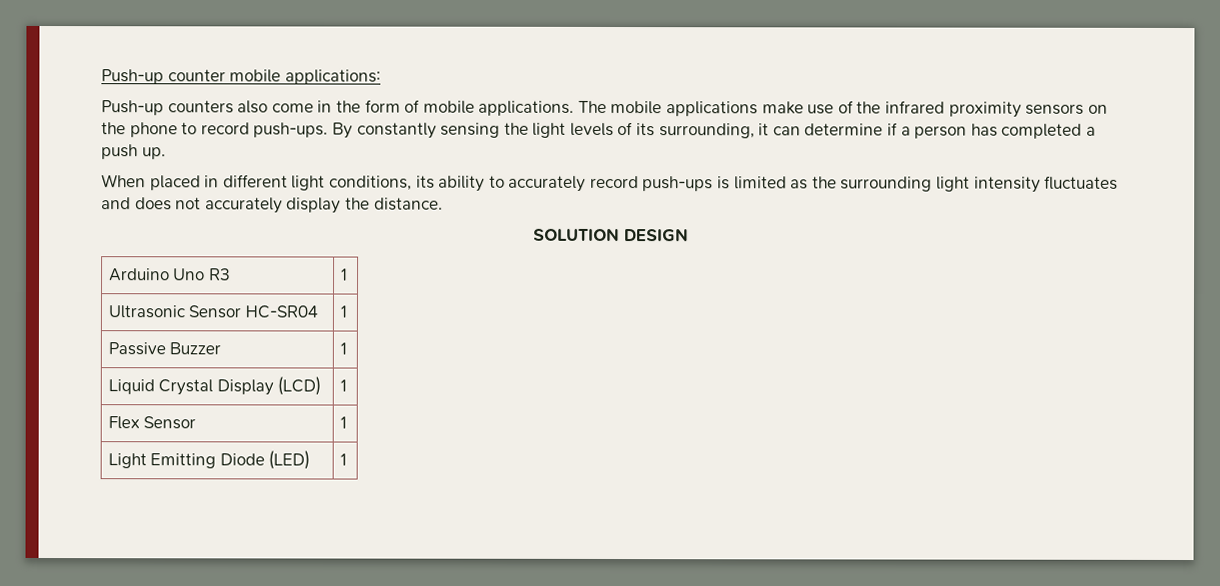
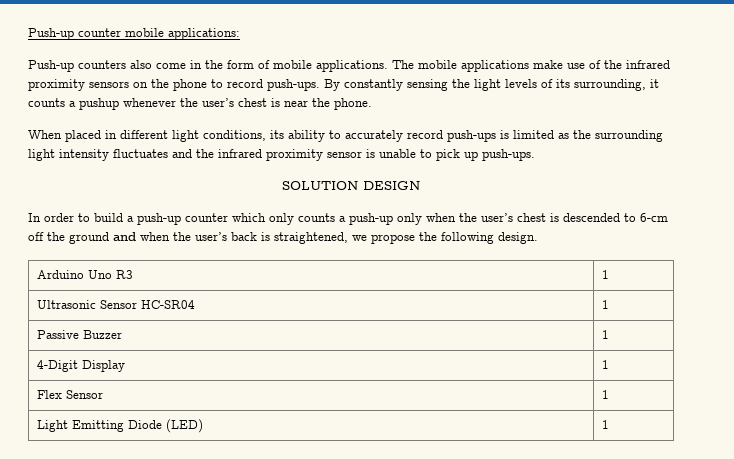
[772,122,1096,139] [101,144,166,160] can determine if a person has completed a push up. -> [28,98,372,110] counts a pushup whenever the user’s chest is near the phone.
[134,197,443,214] [533,227,689,242] does not accurately display the distance. // SOLUTION DESIGN -> [196,149,535,161] [281,181,421,190] [28,213,668,225] [28,232,538,244] the infrared proximity sensor is unable to pick up push-ups. // SOLUTION DESIGN // In order to build a push-up counter which only counts a push-up only when the user’s chest is descended to 6-cm off the ground and when the user’s back is straightened, we propose the following design.
[107,379,214,396] Liquid Crystal -> [37,360,79,372] 4-Digit
[277,376,322,396] (LCD) -> (126, 366) none

